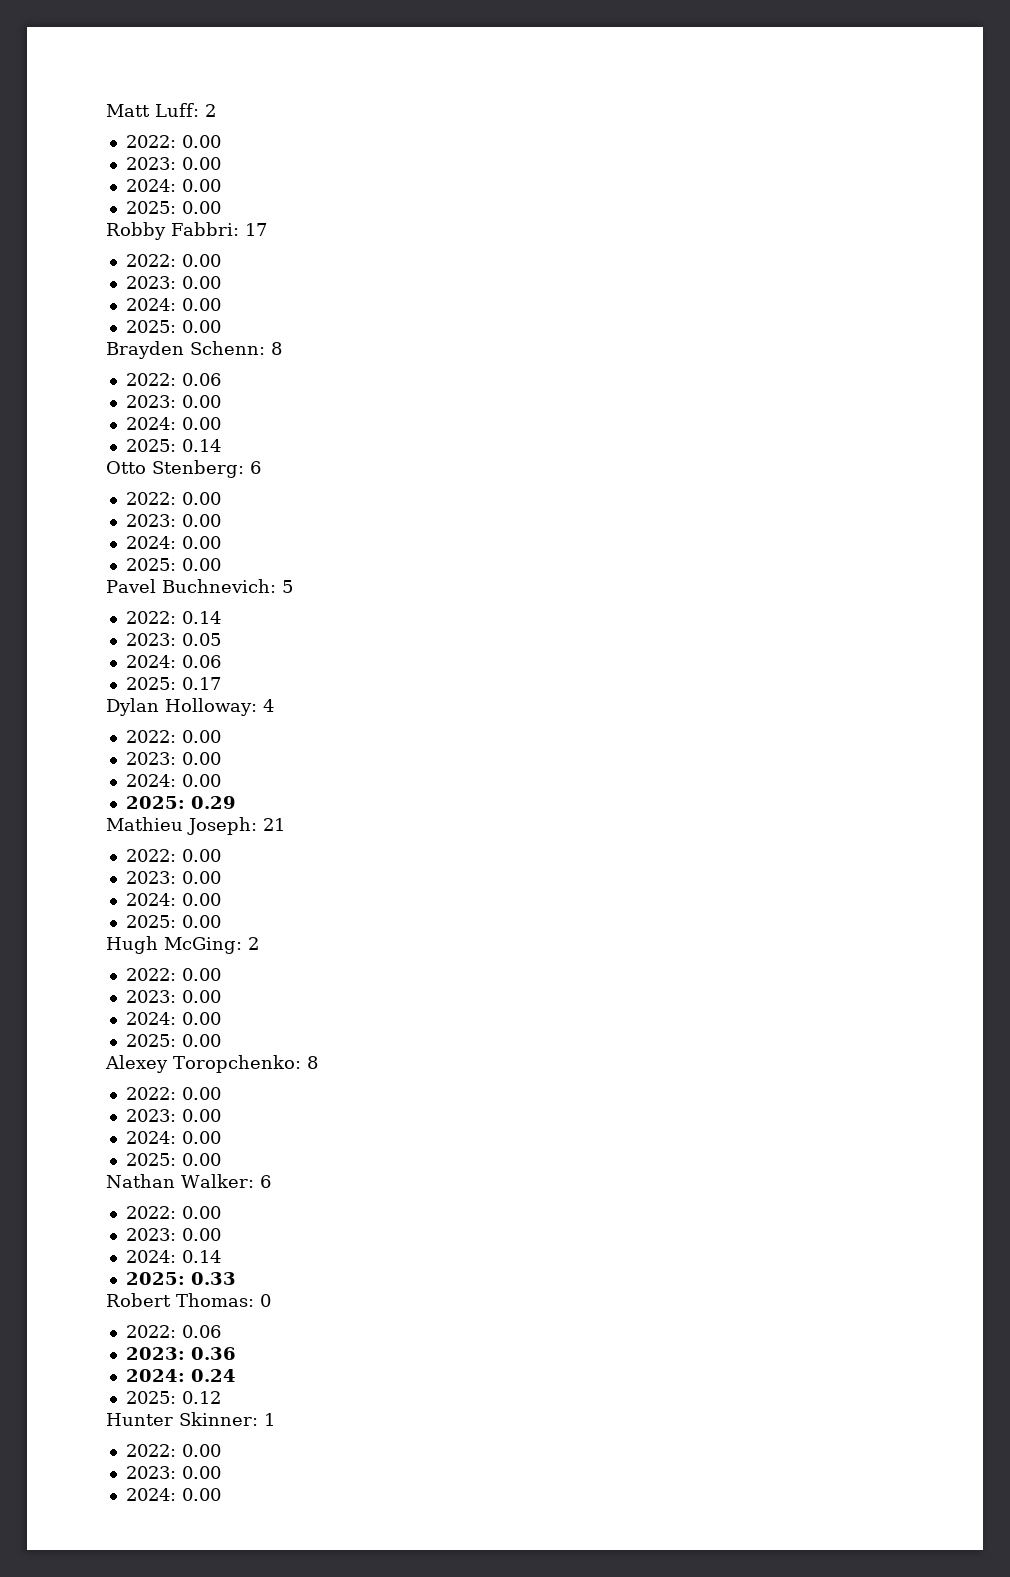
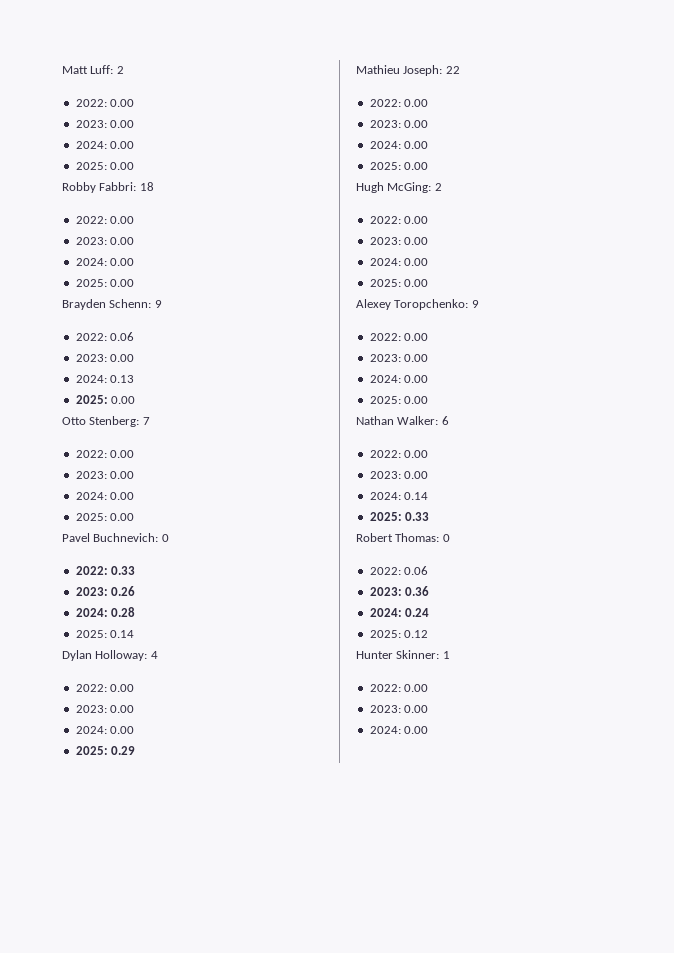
[244,223,267,236] 17 -> [139,182,154,191] 18
[271,342,282,355] 8 -> [154,300,162,308] 9
[181,417,221,430] [125,439,221,452] 0.00 // 2025: 0.14 -> [110,375,135,383] [75,395,136,404] 0.13 // 2025: 0.00
[250,461,261,474] 6 -> [142,417,150,425] 7
[281,580,293,593] [125,611,221,624] [125,633,221,646] [125,655,221,668] [125,677,221,690] 5 // 2022: 0.14 // 2023: 0.05 // 2024: 0.06 // 2025: 0.17 -> [161,534,169,542] [75,566,136,575] [75,586,136,596] [75,607,136,617] [75,630,135,638] 0 // 2022: 0.33 // 2023: 0.26 // 2024: 0.28 // 2025: 0.14
[263,818,285,831] 21 -> [445,66,460,74] 22
[306,1056,318,1069] 8 -> [471,300,479,308] 9

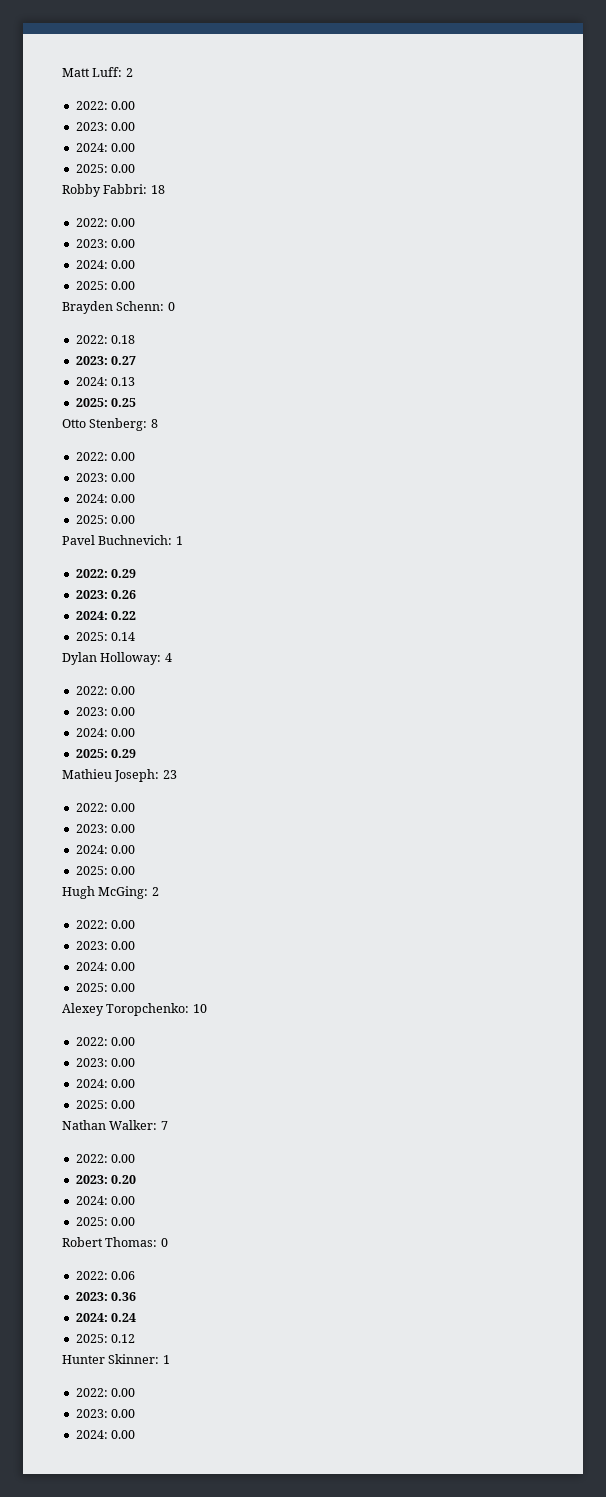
[154,300,162,308] [75,332,135,341] [75,354,135,362] 9 // 2022: 0.06 // 2023: 0.00 -> [167,302,175,311] [75,335,136,344] [75,356,137,365] 0 // 2022: 0.18 // 2023: 0.27
[111,396,136,404] 0.00 -> [111,398,137,407] 0.25
[142,417,150,425] 7 -> [150,419,158,428] 8
[161,534,169,542] [75,566,136,575] 0 // 2022: 0.33 -> [175,536,183,545] [75,569,137,578] 1 // 2022: 0.29
[111,607,136,617] 0.28 -> [111,611,137,620] 0.22
[445,66,460,74] 22 -> [162,770,177,779] 23
[471,300,479,308] 9 -> [192,1004,207,1013] 10
[441,416,449,425] [369,450,429,458] [369,471,429,479] [369,492,429,500] [369,512,430,521] 6 // 2022: 0.00 // 2023: 0.00 // 2024: 0.14 // 2025: 0.33 -> [160,1121,168,1130] [75,1154,136,1163] [75,1175,137,1184] [75,1196,136,1205] [75,1217,136,1226] 7 // 2022: 0.00 // 2023: 0.20 // 2024: 0.00 // 2025: 0.00

